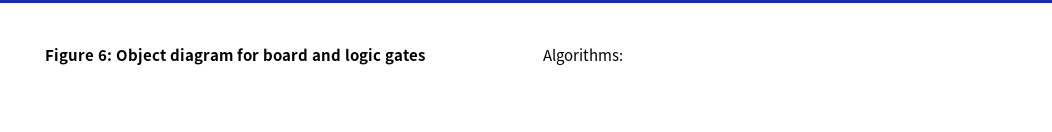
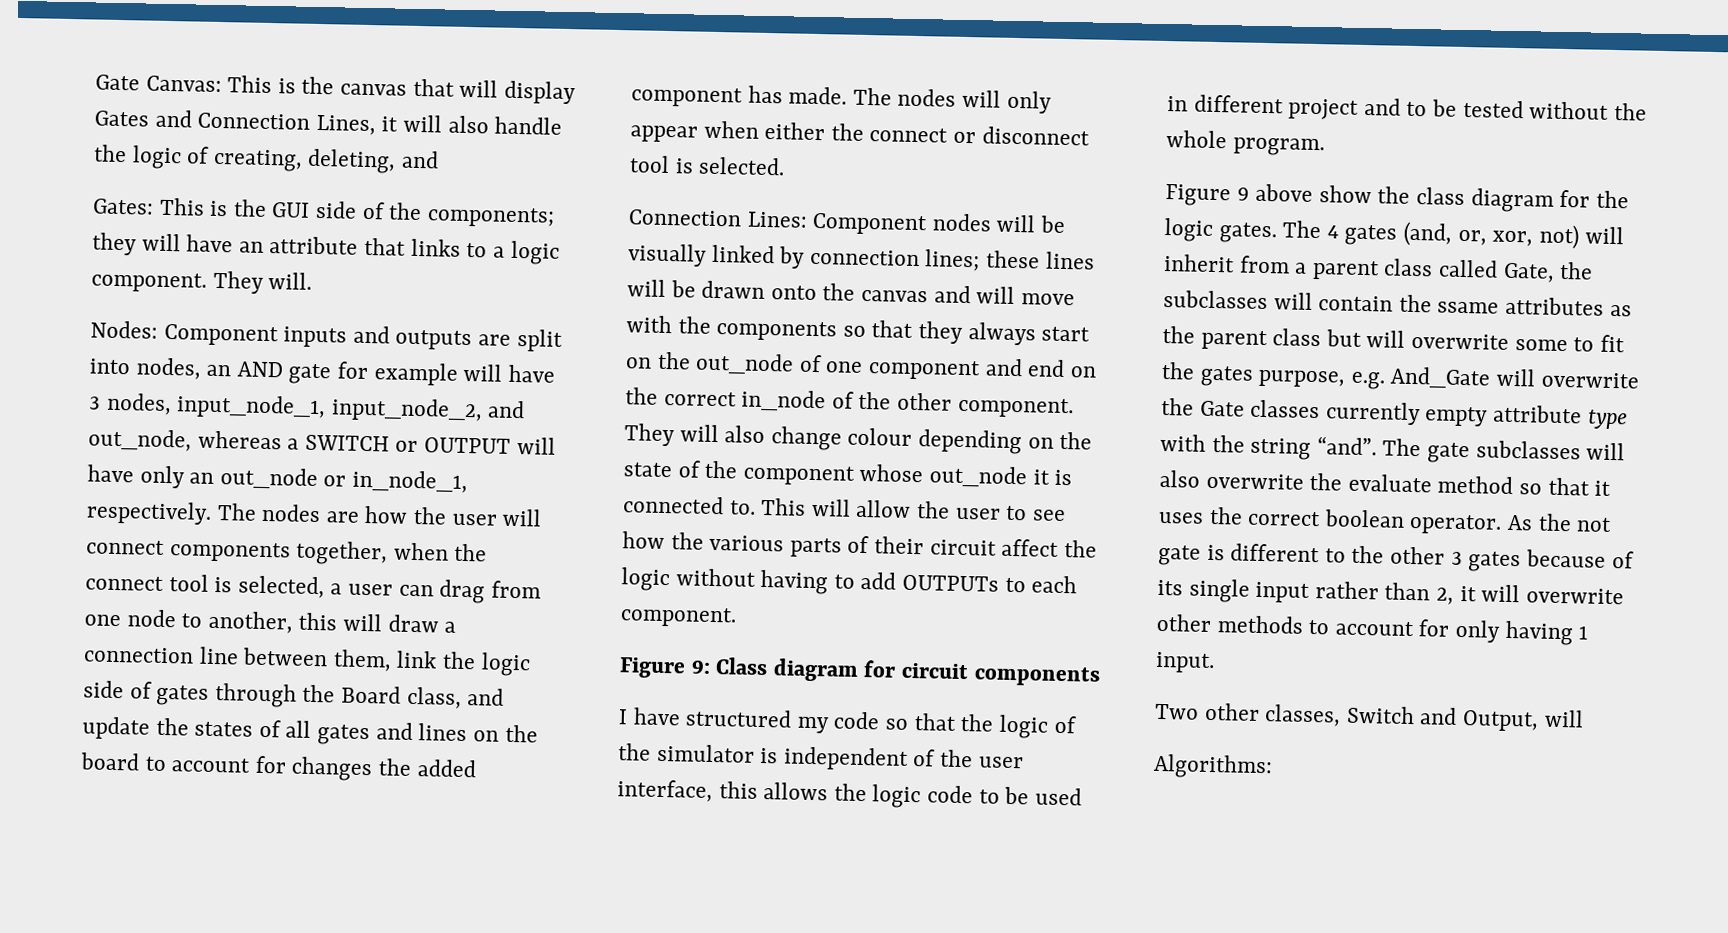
[45,48,426,65] Figure 6: Object diagram for board and logic gates -> [95,74,576,105] [94,109,563,136] [93,144,440,174] [92,197,555,228] [92,232,560,265] [91,270,313,294] [90,320,563,352] [89,357,555,386] [88,392,526,423] [88,428,556,455] [87,464,469,494] [86,500,543,527] [86,539,488,566] [85,574,541,604] [84,609,457,634] [83,646,531,677] [83,680,505,709] [82,716,538,746] [80,752,477,782] [631,85,1052,114] [630,120,1090,146] [629,155,786,176] [628,209,1067,236] [627,243,1095,272] [627,279,1075,306] [626,315,1091,346] [625,351,1097,381] [625,387,1074,419] [624,423,1093,455] [623,460,1073,489] [623,495,1066,522] [622,531,1097,558] [621,567,1078,595] [620,606,737,628] [619,657,1101,687] [618,707,1077,739] [618,743,1024,771] [617,779,1082,809] [1167,94,1647,121] [1166,130,1325,157] [1165,183,1629,213] [1164,217,1624,250] [1163,253,1594,283] [1163,289,1632,317] [1162,325,1625,353] [1161,361,1640,390] [1161,397,1628,430] [1160,433,1626,464] [1159,469,1612,497] [1158,506,1613,535] [1158,543,1634,573] [1157,578,1624,605] [1156,613,1589,646] [1155,651,1215,674] [1154,702,1584,732] Gate Canvas: This is the canvas that will display Gates and Connection Lines, it will also handle the logic of creating, deleting, and // Gates: This is the GUI side of the components; they will have an attribute that links to a logic component. They will. // Nodes: Component inputs and outputs are split into nodes, an AND gate for example will have 3 nodes, input_node_1, input_node_2, and out_node, whereas a SWITCH or OUTPUT will have only an out_node or in_node_1, respectively. The nodes are how the user will connect components together, when the connect tool is selected, a user can drag from one node to another, this will draw a connection line between them, link the logic side of gates through the Board class, and update the states of all gates and lines on the board to account for changes the added component has made. The nodes will only appear when either the connect or disconnect tool is selected. // Connection Lines: Component nodes will be visually linked by connection lines; these lines will be drawn onto the canvas and will move with the components so that they always start on the out_node of one component and end on the correct in_node of the other component. They will also change colour depending on the state of the component whose out_node it is connected to. This will allow the user to see how the various parts of their circuit affect the logic without having to add OUTPUTs to each component. // Figure 9: Class diagram for circuit components // I have structured my code so that the logic of the simulator is independent of the user interface, this allows the logic code to be used in different project and to be tested without the whole program. // Figure 9 above show the class diagram for the logic gates. The 4 gates (and, or, xor, not) will inherit from a parent class called Gate, the subclasses will contain the ssame attributes as the parent class but will overwrite some to fit the gates purpose, e.g. And_Gate will overwrite the Gate classes currently empty attribute type with the string “and”. The gate subclasses will also overwrite the evaluate method so that it uses the correct boolean operator. As the not gate is different to the other 3 gates because of its single input rather than 2, it will overwrite other methods to account for only having 1 input. // Two other classes, Switch and Output, will

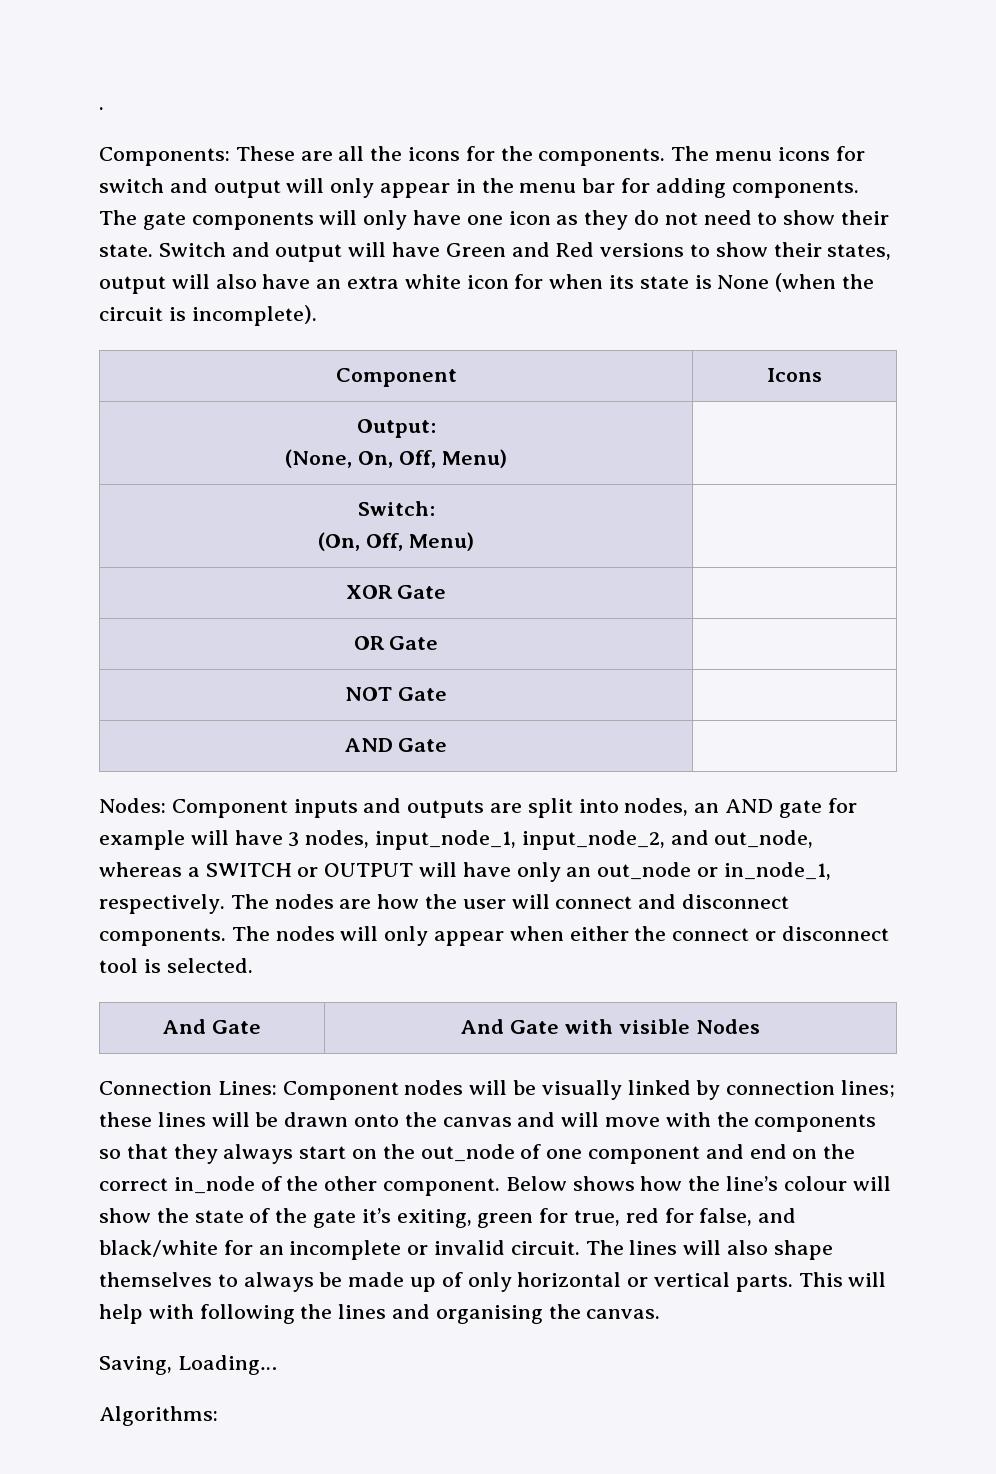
[95,74,576,105] [94,109,563,136] [93,144,440,174] [92,197,555,228] [92,232,560,265] [91,270,313,294] Gate Canvas: This is the canvas that will display Gates and Connection Lines, it will also handle the logic of creating, deleting, and // Gates: This is the GUI side of the components; they will have an attribute that links to a logic component. They will. -> [99,107,104,110] [99,146,865,166] [99,178,859,198] [99,210,890,230] [99,242,892,262] [99,273,875,294] [99,305,317,326] [335,368,457,387] [767,368,822,382] [356,419,436,438] [285,449,507,468] [357,501,435,516] [318,532,474,551] [345,585,447,599] [353,636,439,650] [345,687,447,701] [344,738,448,752] . // Components: These are all the icons for the components. The menu icons for switch and output will only appear in the menu bar for adding components. The gate components will only have one icon as they do not need to show their state. Switch and output will have Green and Red versions to show their states, output will also have an extra white icon for when its state is None (when the circuit is incomplete). // Component | Icons // Output: // (None, On, Off, Menu) | // Switch: // (On, Off, Menu) | // XOR Gate | // OR Gate | // NOT Gate | // AND Gate |
[168,540,488,566] [85,574,541,604] [84,609,457,634] [83,646,531,677] [83,680,505,709] [82,716,538,746] [80,752,477,782] [631,85,848,108] components together, when the connect tool is selected, a user can drag from one node to another, this will draw a connection line between them, link the logic side of gates through the Board class, and update the states of all gates and lines on the board to account for changes the added component has made. -> [638,894,790,909] [99,928,226,946] and disconnect components.
(786, 166) none -> [163,1019,261,1034] [461,1019,760,1034] // And Gate | And Gate with visible Nodes
[624,423,1093,455] [623,460,1073,489] [623,495,1066,522] [622,531,1097,558] [621,567,1078,595] [620,606,737,628] [619,657,1101,687] [618,707,1077,739] [618,743,1024,771] [617,779,1082,809] [1167,94,1647,121] [1166,130,1325,157] [1165,183,1629,213] [1164,217,1624,250] [1163,253,1594,283] [1163,289,1632,317] [1162,325,1625,353] [1161,361,1640,390] [1161,397,1628,430] [1160,433,1626,464] [1159,469,1612,497] [1158,506,1613,535] [1158,543,1634,573] [1157,578,1624,605] [1156,613,1589,646] [1155,651,1215,674] [1154,702,1584,732] They will also change colour depending on the state of the component whose out_node it is connected to. This will allow the user to see how the various parts of their circuit affect the logic without having to add OUTPUTs to each component. // Figure 9: Class diagram for circuit components // I have structured my code so that the logic of the simulator is independent of the user interface, this allows the logic code to be used in different project and to be tested without the whole program. // Figure 9 above show the class diagram for the logic gates. The 4 gates (and, or, xor, not) will inherit from a parent class called Gate, the subclasses will contain the ssame attributes as the parent class but will overwrite some to fit the gates purpose, e.g. And_Gate will overwrite the Gate classes currently empty attribute type with the string “and”. The gate subclasses will also overwrite the evaluate method so that it uses the correct boolean operator. As the not gate is different to the other 3 gates because of its single input rather than 2, it will overwrite other methods to account for only having 1 input. // Two other classes, Switch and Output, will -> [505,1176,891,1191] [99,1208,797,1228] [99,1240,833,1260] [99,1272,887,1292] [99,1304,661,1324] [99,1355,277,1375] Below shows how the line’s colour will show the state of the gate it’s exiting, green for true, red for false, and black/white for an incomplete or invalid circuit. The lines will also shape themselves to always be made up of only horizontal or vertical parts. This will help with following the lines and organising the canvas. // Saving, Loading…

